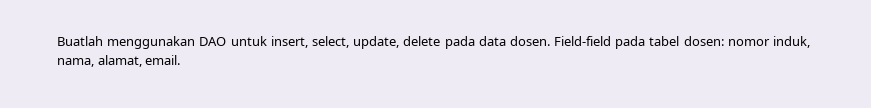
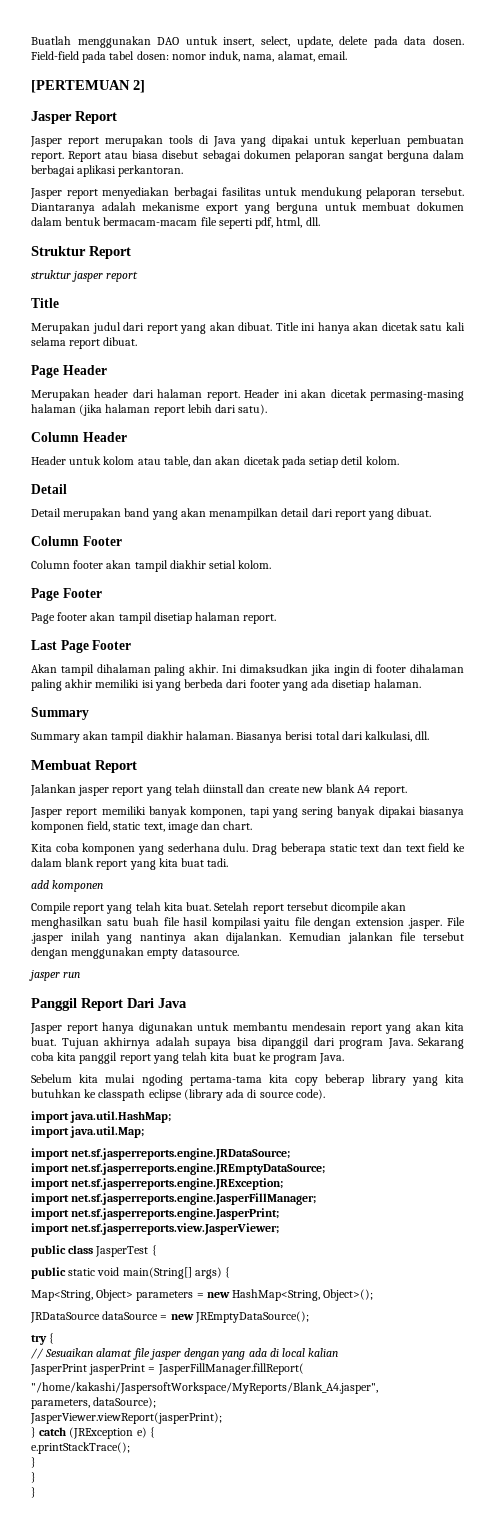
(181, 60) none -> [31,80,145,93] [31,111,117,124] [30,135,464,147] [31,150,465,162] [31,165,184,177] [30,187,464,199] [31,202,464,214] [31,217,320,229] [31,246,131,259] [31,270,139,282] [31,298,59,308] [31,322,466,334] [31,337,138,349] [31,365,107,378] [31,389,464,401] [31,404,268,416] [31,432,127,442] [31,456,399,468] [31,484,67,494] [31,508,432,520] [31,536,122,546] [31,560,272,572] [31,588,102,601] [31,612,277,624] [31,640,132,653] [31,664,464,676] [31,679,421,691] [31,707,89,720] [31,731,430,743] [31,760,137,773] [30,784,407,796] [30,806,465,818] [31,821,253,833] [31,843,465,855] [31,858,229,870] [31,880,104,892] [31,902,407,914] [31,917,466,929] [31,932,464,944] [31,947,239,959] [29,970,81,981] [31,998,187,1011] [30,1022,464,1034] [31,1037,464,1049] [31,1052,345,1064] [31,1074,464,1086] [31,1089,325,1101] [31,1111,172,1123] [31,1126,145,1138] [31,1148,291,1160] [31,1163,326,1175] [31,1178,284,1190] [31,1193,317,1205] [31,1208,280,1220] [31,1223,280,1235] [31,1245,157,1257] [31,1267,231,1279] [31,1289,374,1301] [30,1311,309,1323] [31,1333,55,1345] [31,1348,339,1360] [30,1363,304,1375] [31,1382,378,1394] [31,1397,157,1409] [30,1412,222,1424] [31,1427,155,1439] [31,1442,130,1454] [31,1457,36,1468] [31,1472,36,1483] [31,1487,36,1498] // [PERTEMUAN 2] // Jasper Report // Jasper report merupakan tools di Java yang dipakai untuk keperluan pembuatan report. Report atau biasa disebut sebagai dokumen pelaporan sangat berguna dalam berbagai aplikasi perkantoran. // Jasper report menyediakan berbagai fasilitas untuk mendukung pelaporan tersebut. Diantaranya adalah mekanisme export yang berguna untuk membuat dokumen dalam bentuk bermacam-macam file seperti pdf, html, dll. // Struktur Report // struktur jasper report // Title // Merupakan judul dari report yang akan dibuat. Title ini hanya akan dicetak satu kali selama report dibuat. // Page Header // Merupakan header dari halaman report. Header ini akan dicetak permasing-masing halaman (jika halaman report lebih dari satu). // Column Header // Header untuk kolom atau table, dan akan dicetak pada setiap detil kolom. // Detail // Detail merupakan band yang akan menampilkan detail dari report yang dibuat. // Column Footer // Column footer akan tampil diakhir setial kolom. // Page Footer // Page footer akan tampil disetiap halaman report. // Last Page Footer // Akan tampil dihalaman paling akhir. Ini dimaksudkan jika ingin di footer dihalaman paling akhir memiliki isi yang berbeda dari footer yang ada disetiap halaman. // Summary // Summary akan tampil diakhir halaman. Biasanya berisi total dari kalkulasi, dll. // Membuat Report // Jalankan jasper report yang telah diinstall dan create new blank A4 report. // Jasper report memiliki banyak komponen, tapi yang sering banyak dipakai biasanya komponen field, static text, image dan chart. // Kita coba komponen yang sederhana dulu. Drag beberapa static text dan text field ke dalam blank report yang kita buat tadi. // add komponen // Compile report yang telah kita buat. Setelah report tersebut dicompile akan menghasilkan satu buah file hasil kompilasi yaitu file dengan extension .jasper. File .jasper inilah yang nantinya akan dijalankan. Kemudian jalankan file tersebut dengan menggunakan empty datasource. // jasper run // Panggil Report Dari Java // Jasper report hanya digunakan untuk membantu mendesain report yang akan kita buat. Tujuan akhirnya adalah supaya bisa dipanggil dari program Java. Sekarang coba kita panggil report yang telah kita buat ke program Java. // Sebelum kita mulai ngoding pertama-tama kita copy beberap library yang kita butuhkan ke classpath eclipse (library ada di source code). // import java.util.HashMap; // import java.util.Map; // import net.sf.jasperreports.engine.JRDataSource; // import net.sf.jasperreports.engine.JREmptyDataSource; // import net.sf.jasperreports.engine.JRException; // import net.sf.jasperreports.engine.JasperFillManager; // import net.sf.jasperreports.engine.JasperPrint; // import net.sf.jasperreports.view.JasperViewer; // public class JasperTest { // public static void main(String[] args) { // Map<String, Object> parameters = new HashMap<String, Object>(); // JRDataSource dataSource = new JREmptyDataSource(); // try { // // Sesuaikan alamat file jasper dengan yang ada di local kalian // JasperPrint jasperPrint = JasperFillManager.fillReport( // "/home/kakashi/JaspersoftWorkspace/MyReports/Blank_A4.jasper", // parameters, dataSource); // JasperViewer.viewReport(jasperPrint); // } catch (JRException e) { // e.printStackTrace(); // } // } // }

